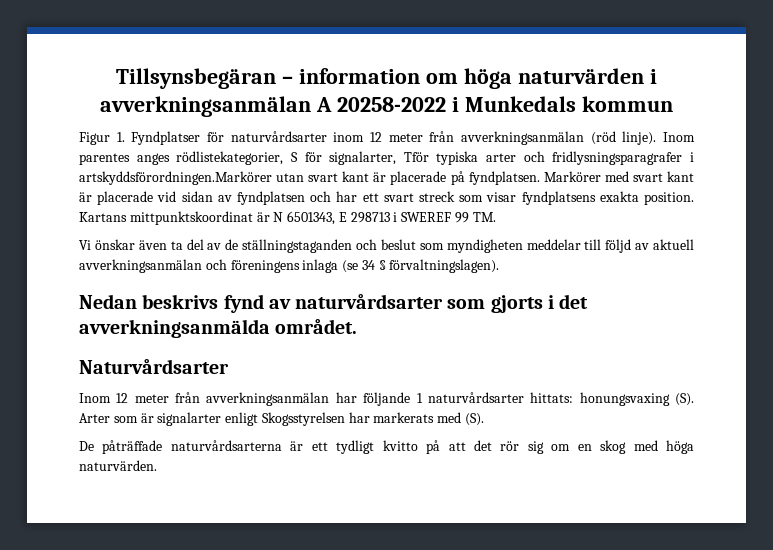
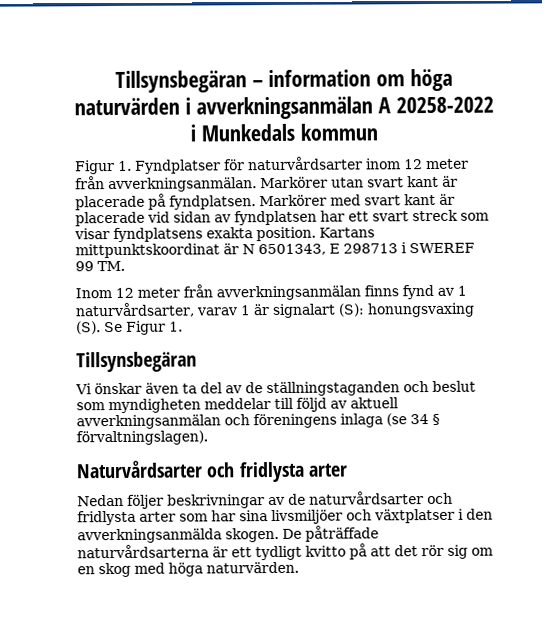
[461,131,695,145] [79,151,694,165] [79,171,272,185] avverkningsanmälan (röd linje). Inom parentes anges rödlistekategorier, S för signalarter, Tför typiska arter och fridlysningsparagrafer i artskyddsförordningen.Markörer -> [108,176,328,193] avverkningsanmälan. Markörer
[310,191,332,202] och -> (317, 218) none
(496, 217) none -> [75,284,467,301] [75,302,475,319] [76,320,183,335] [76,351,197,373] // Inom 12 meter från avverkningsanmälan finns fynd av 1 naturvårdsarter, varav 1 är signalart (S): honungsvaxing (S). Se Figur 1. // Tillsynsbegäran
[79,294,589,313] [79,319,358,338] [79,359,229,374] [79,392,695,406] [79,412,485,426] Nedan beskrivs fynd av naturvårdsarter som gjorts i det avverkningsanmälda området. // Naturvårdsarter // Inom 12 meter från avverkningsanmälan har följande 1 naturvårdsarter hittats: honungsvaxing (S). Arter som är signalarter enligt Skogsstyrelsen har markerats med (S). // -> [76,460,348,483] [77,491,453,509] [77,508,493,526] [77,527,279,544] Naturvårdsarter och fridlysta arter // Nedan följer beskrivningar av de naturvårdsarter och fridlysta arter som har sina livsmiljöer och växtplatser i den avverkningsanmälda skogen.

